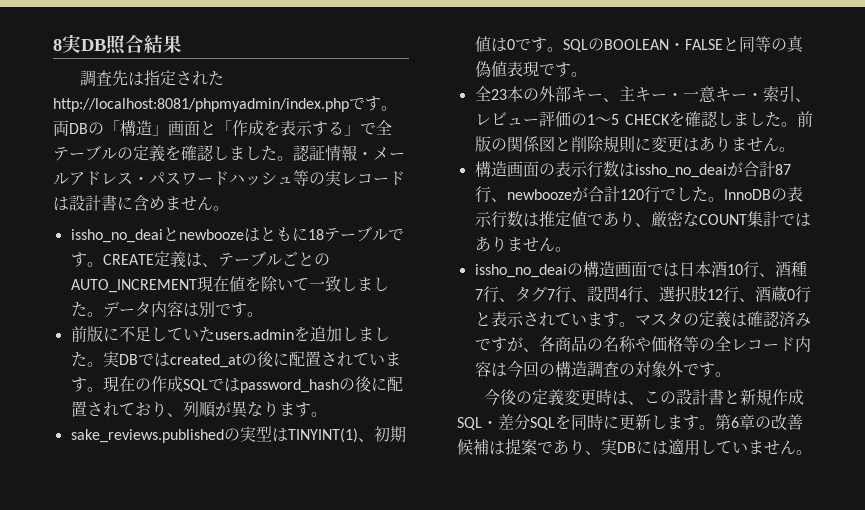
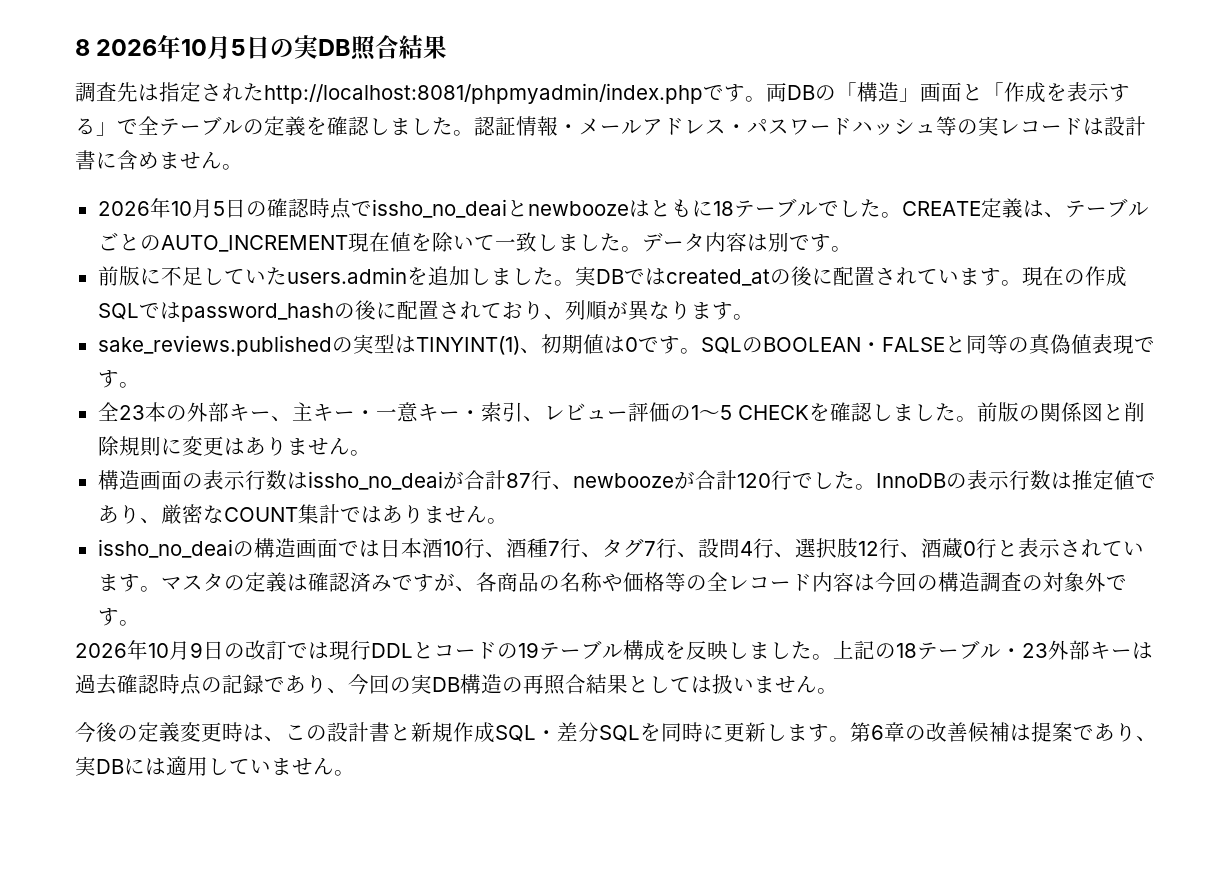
(62, 45) none -> [96,34,295,60] 2026年10月5日の
(229, 208) none -> [97,198,372,219] 2026年10月5日の確認時点で
[70,252,87,267] す -> [838,199,881,217] した
(731, 374) none -> [75,640,1153,661] [75,674,838,695] // 2026年10月9日の改訂では現行DDLとコードの19テーブル構成を反映しました。上記の18テーブル・23外部キーは過去確認時点の記録であり、今回の実DB構造の再照合結果としては扱いません。

